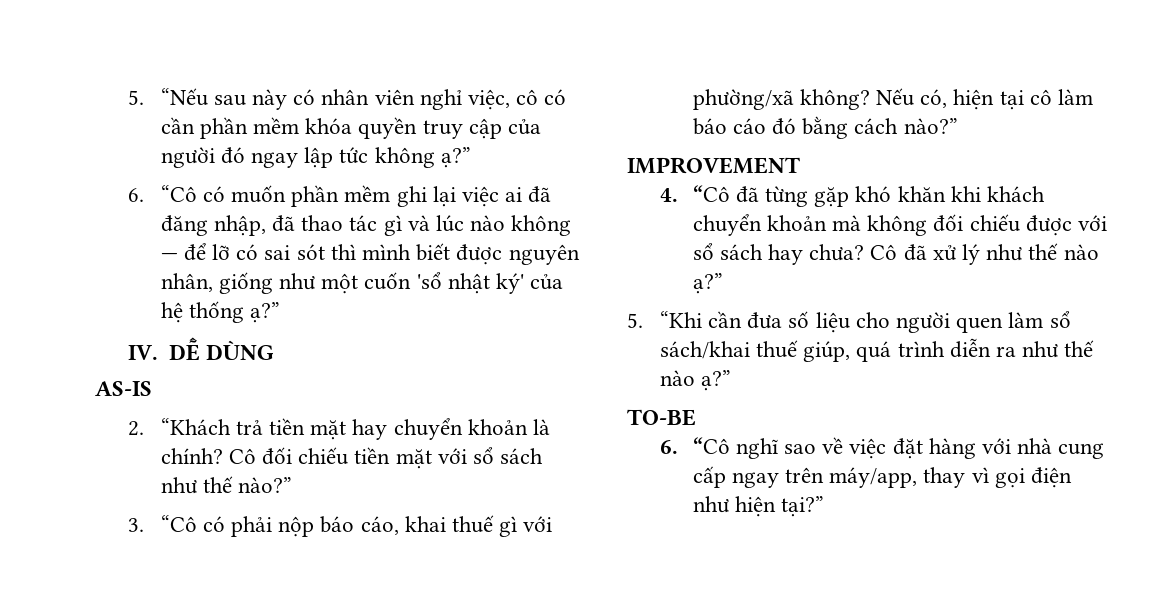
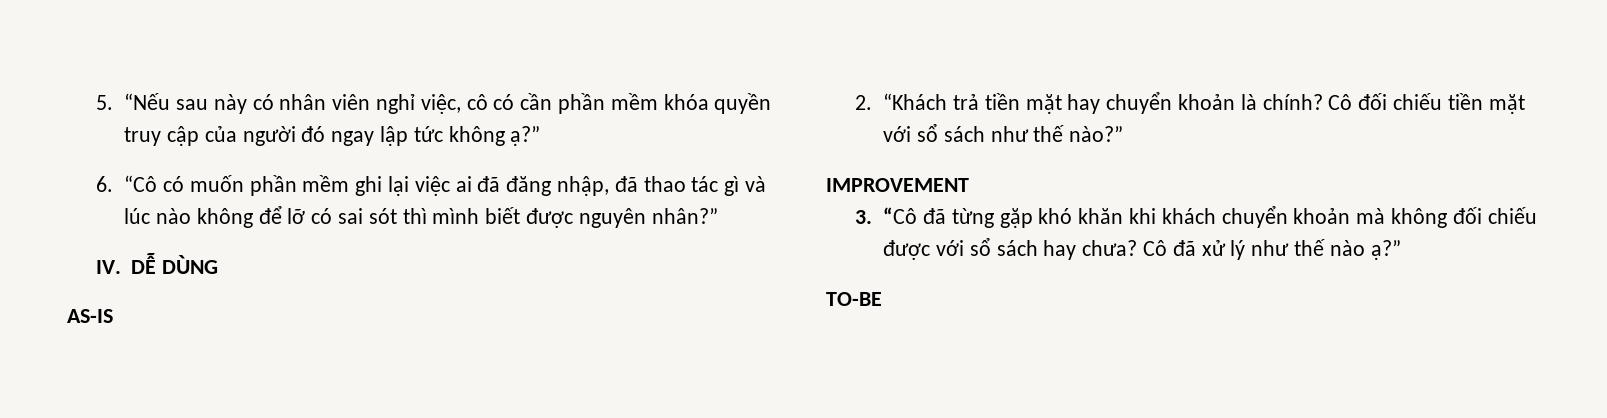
[160,253,178,260] — -> (253, 218) none
[160,272,564,294] [160,301,280,323] nhân, giống như một cuốn 'sổ nhật ký' của hệ thống ạ?” -> [651,208,718,224] nhân?”
[127,515,553,537] [692,88,1093,110] [692,116,958,139] // 3. “Cô có phải nộp báo cáo, khai thuế gì với phường/xã không? Nếu có, hiện tại cô làm báo cáo đó bằng cách nào?” -> (1124, 134) none
[659,188,678,202] 4. -> [854,210,872,224] 3.
[627,311,1071,333] [659,338,1095,362] [659,370,731,391] [627,409,696,426] [659,437,1105,459] [692,466,1072,488] [692,496,824,517] 5. “Khi cần đưa số liệu cho người quen làm sổ sách/khai thuế giúp, quá trình diễn ra như thế nào ạ?” // TO-BE // 6. “Cô nghĩ sao về việc đặt hàng với nhà cung cấp ngay trên máy/app, thay vì gọi điện như hiện tại?” -> [826,292,882,306] TO-BE

